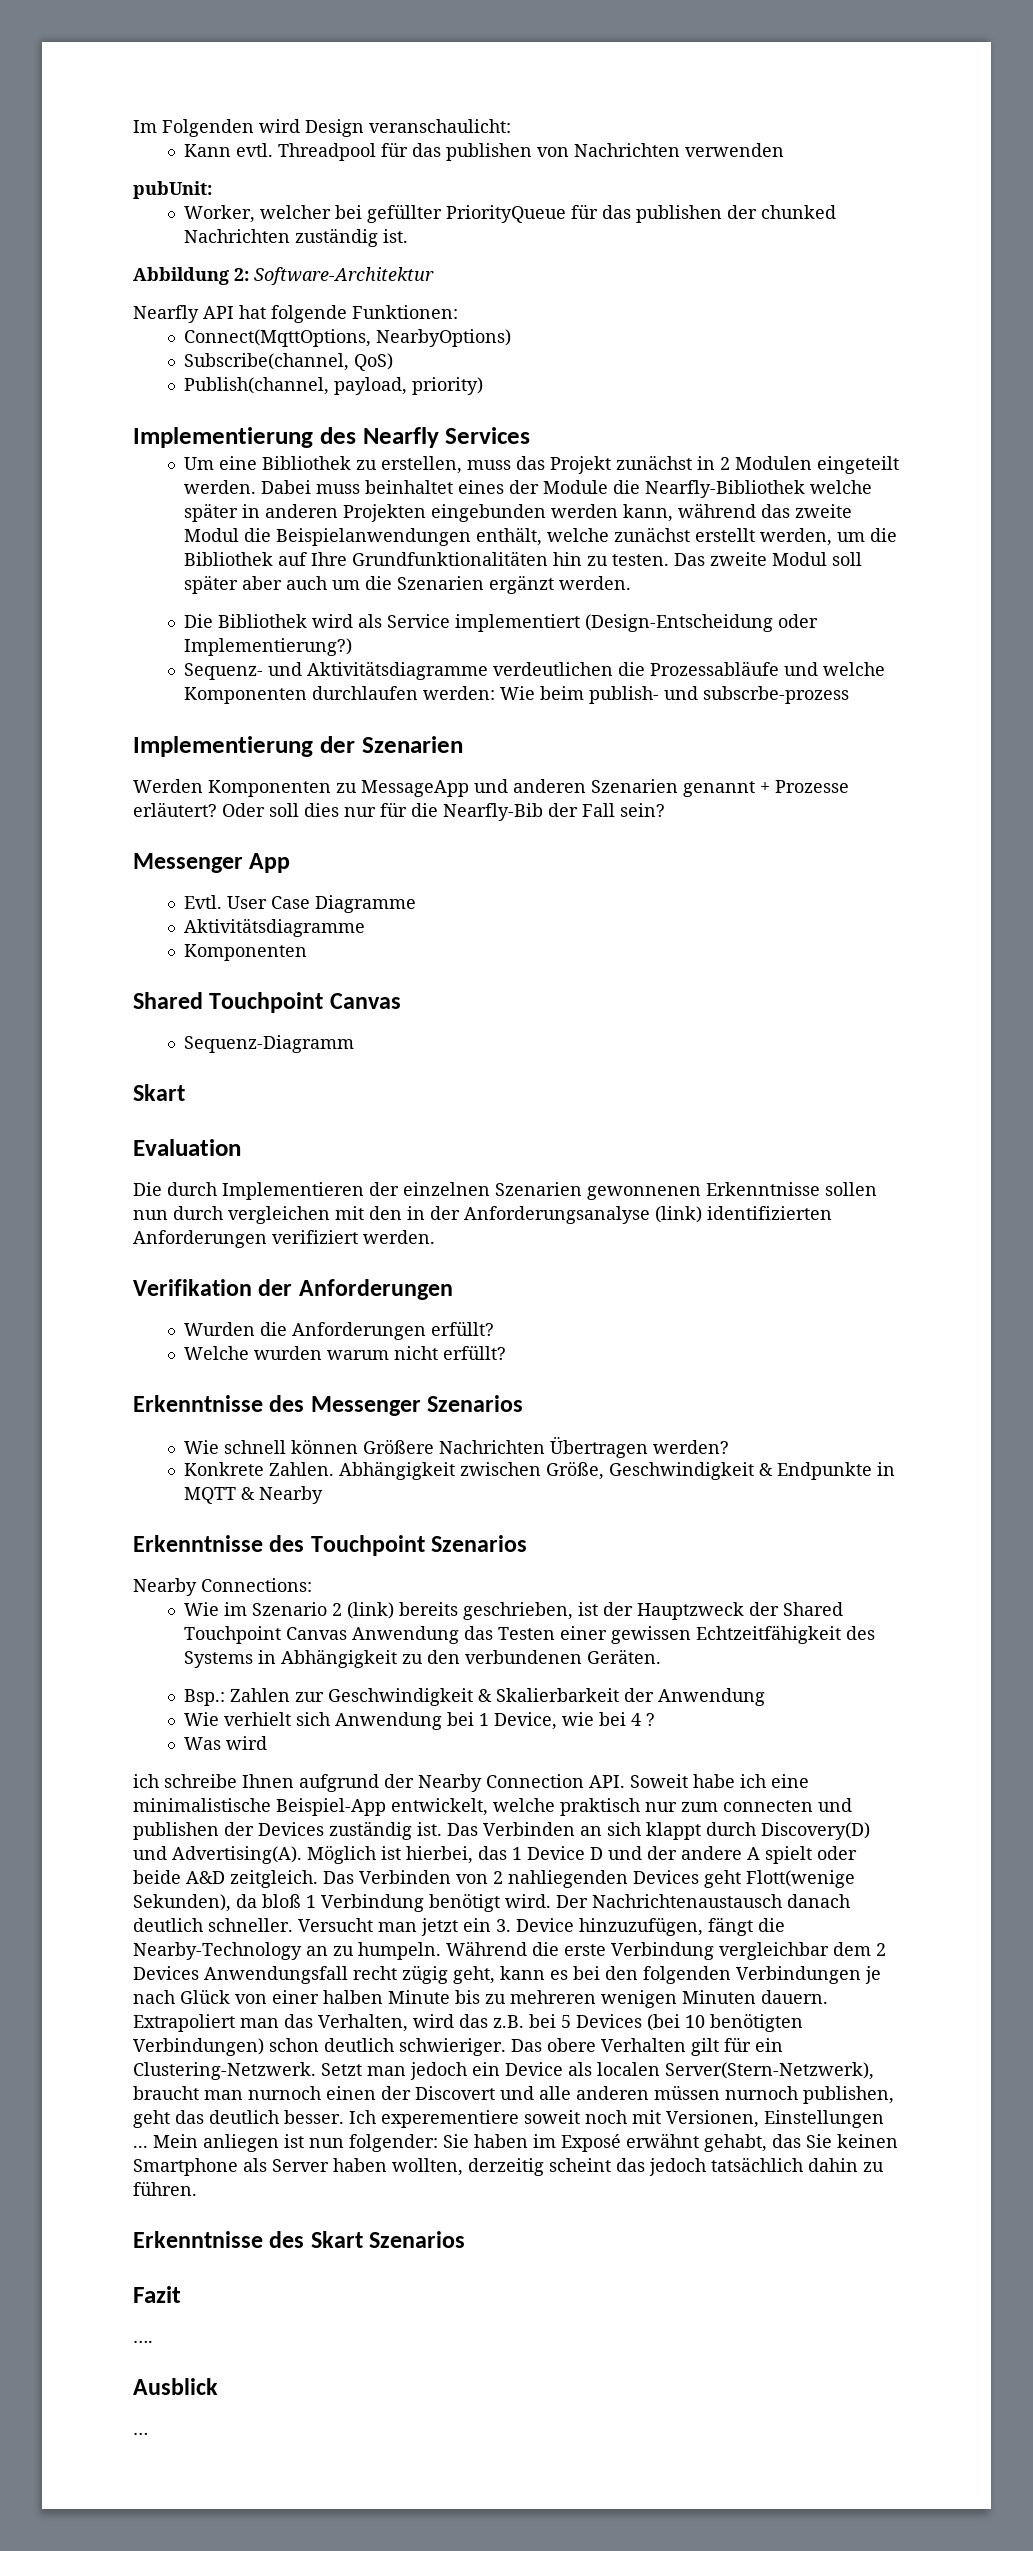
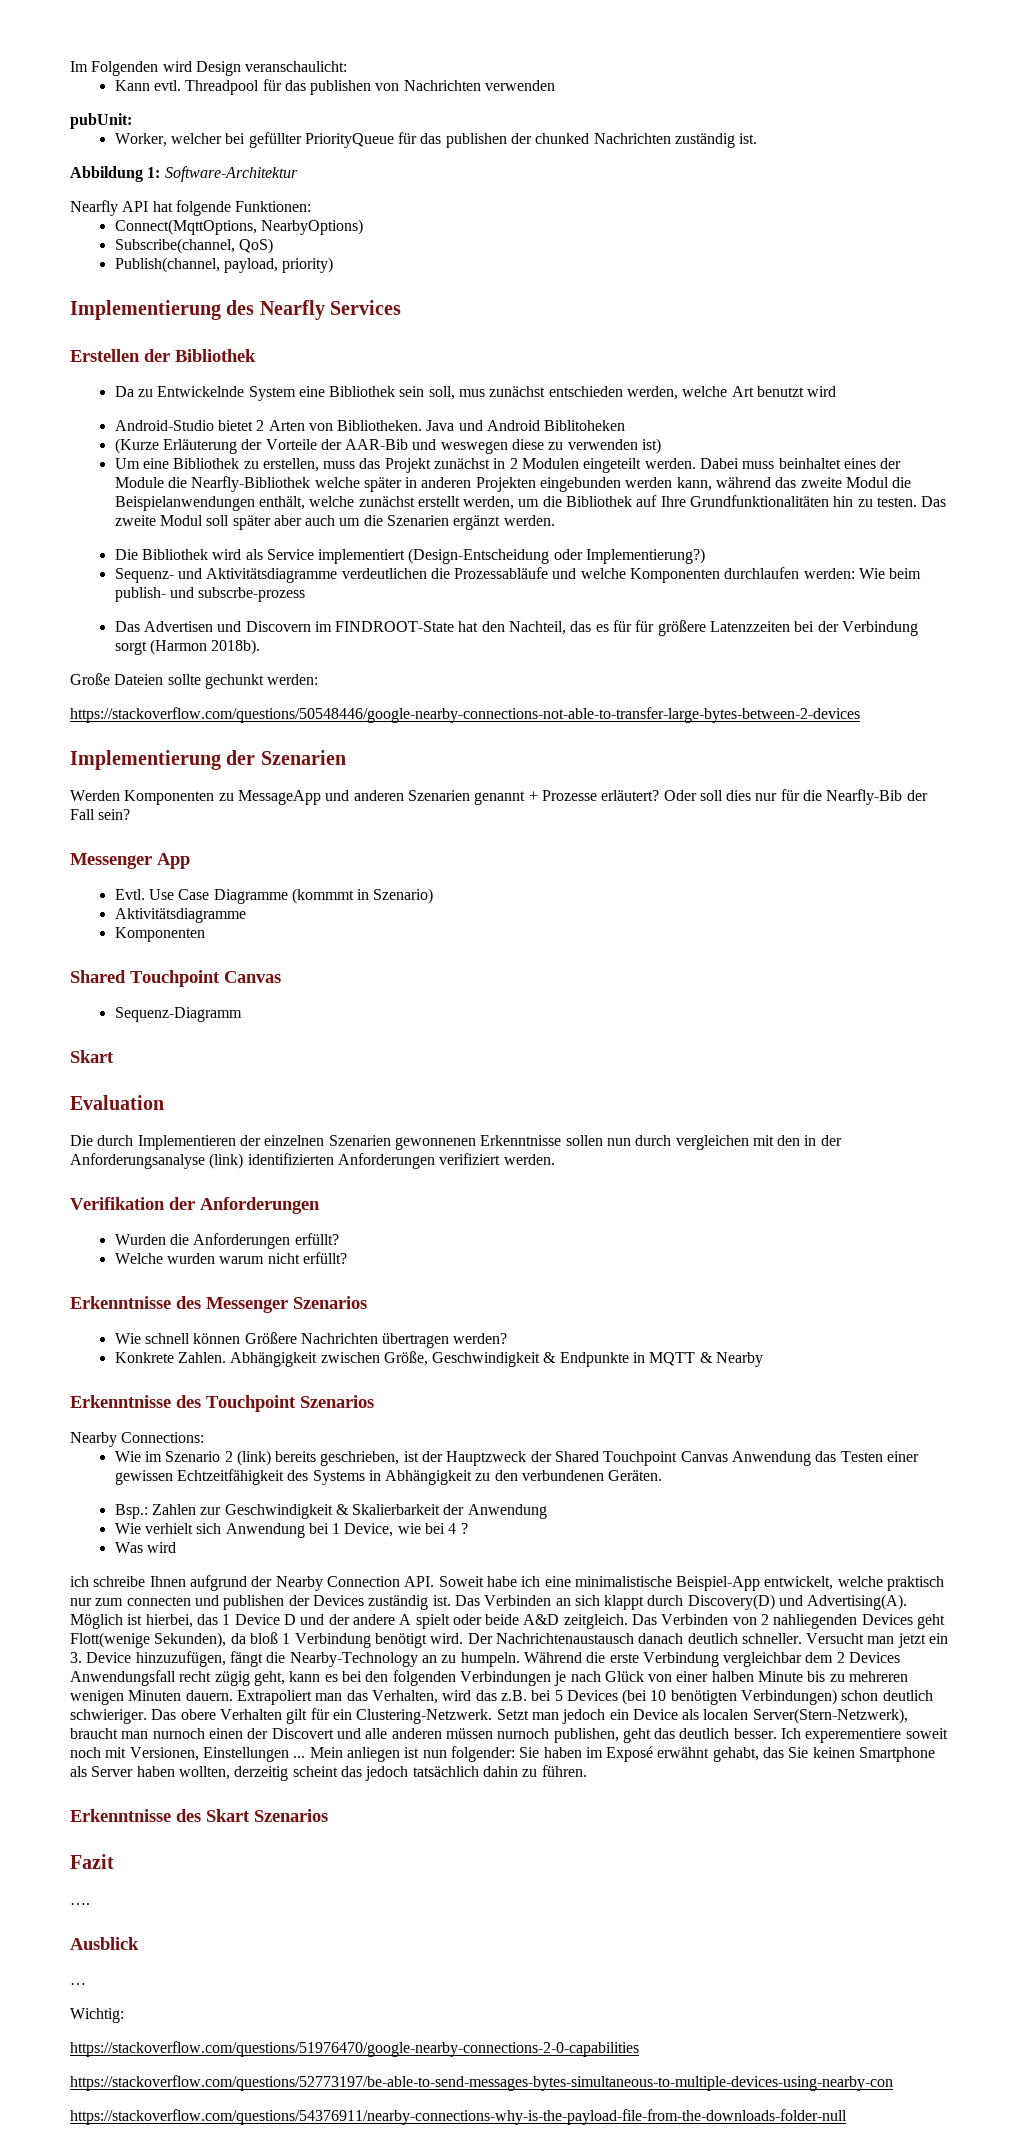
[234,268,249,281] 2: -> [147,167,161,178] 1:
(531, 435) none -> [70,349,256,362] [114,386,837,401] [114,420,626,431] [114,438,662,454] // Erstellen der Bibliothek // Da zu Entwickelnde System eine Bibliothek sein soll, mus zunächst entschieden werden, welche Art benutzt wird // Android-Studio bietet 2 Arten von Bibliotheken. Java und Android Biblitoheken // (Kurze Erläuterung der Vorteile der AAR-Bib und weswegen diese zu verwenden ist)
(849, 695) none -> [114,620,919,636] [114,639,261,655] [70,673,319,689] [70,707,860,723] // Das Advertisen und Discovern im FINDROOT-State hat den Nachteil, das es für für größere Latenzzeiten bei der Verbindung sorgt (Harmon 2018b). // Große Dateien sollte gechunkt werden: // https://stackoverflow.com/questions/50548446/google-nearby-connections-not-able-to-transfer-large-bytes-between-2-devices
[226,896,267,909] User -> [148,889,174,900] Use
(416, 904) none -> [291,888,434,904] (kommmt in Szenario)
[549,1436,648,1458] Übertragen -> [382,1333,450,1348] übertragen
(148, 2433) none -> [70,2008,124,2023] [70,2041,639,2057] [70,2075,893,2091] [70,2109,847,2125] // Wichtig: // https://stackoverflow.com/questions/51976470/google-nearby-connections-2-0-capabilities // https://stackoverflow.com/questions/52773197/be-able-to-send-messages-bytes-simultaneous-to-multiple-devices-using-nearby-con // https://stackoverflow.com/questions/54376911/nearby-connections-why-is-the-payload-file-from-the-downloads-folder-null

